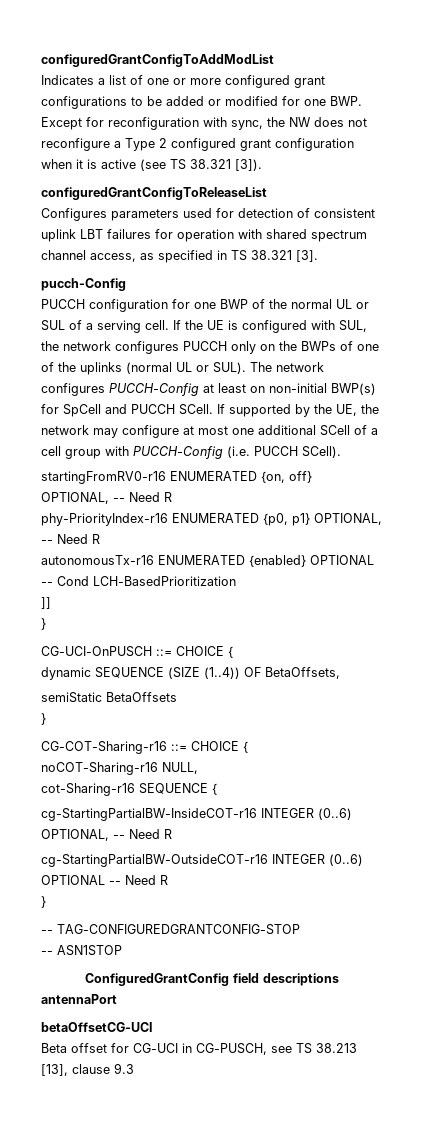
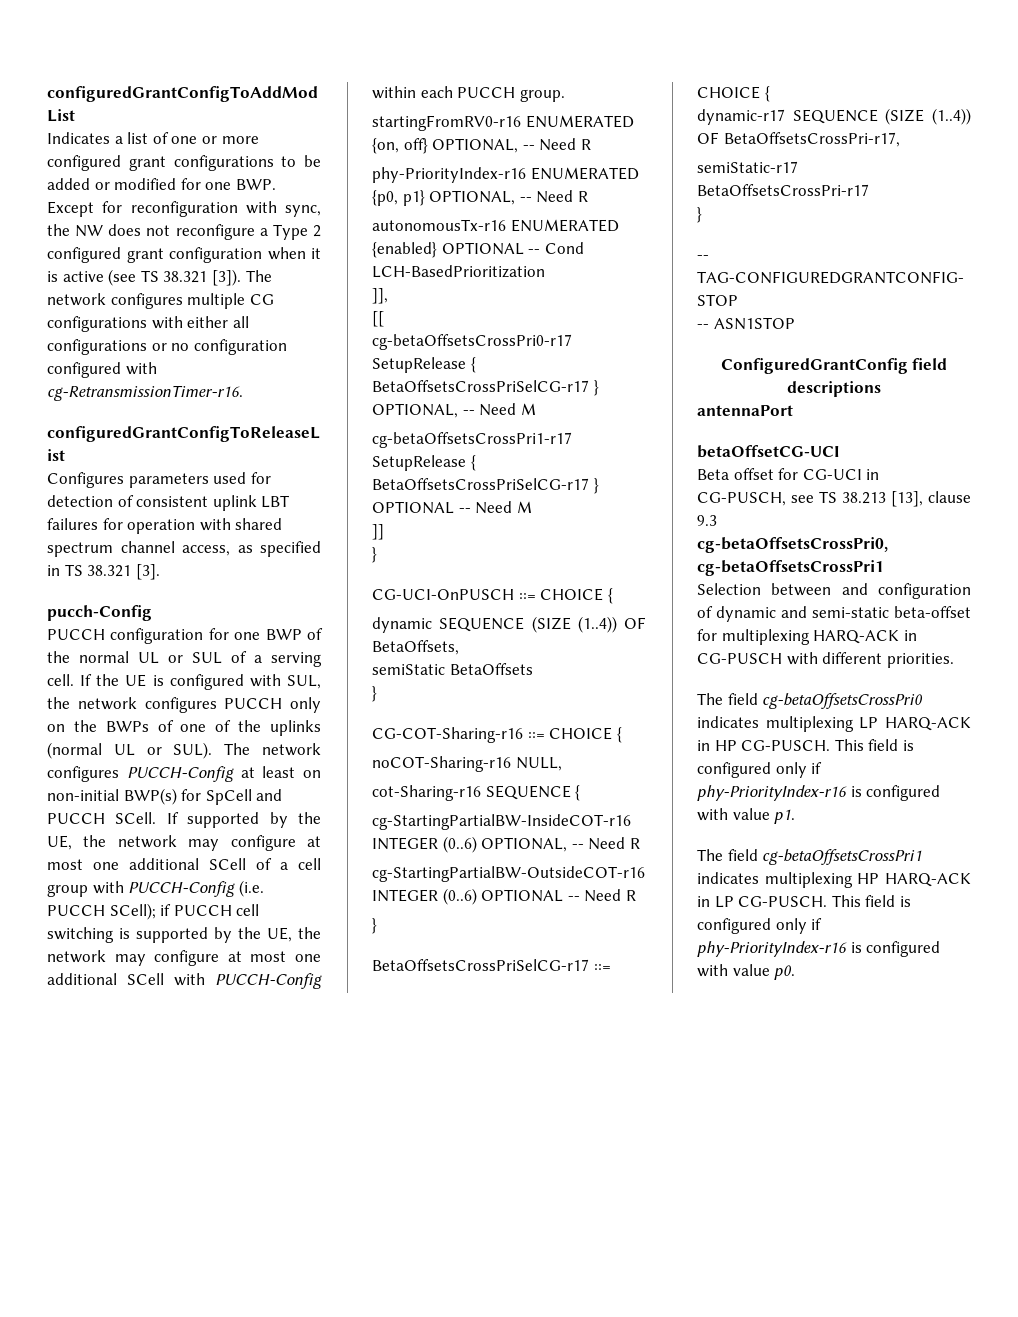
(262, 165) none -> [245,270,272,282] [47,293,274,309] [47,316,249,332] [47,339,287,355] [47,362,157,378] [47,385,243,401] The network configures multiple CG configurations with either all configurations or no configuration configured with cg-RetransmissionTimer-r16.
[302,446,341,458] SCell). -> [109,903,260,920] [47,927,321,943] [47,950,321,966] [47,973,322,989] [372,86,565,102] SCell); if PUCCH cell switching is supported by the UE, the network may configure at most one additional SCell with PUCCH-Config within each PUCCH group.
(236, 581) none -> [372,288,388,304] [372,311,384,327] [372,334,572,350] [372,357,476,373] [372,380,599,396] [372,403,536,418] [372,432,572,448] [372,455,476,471] [372,478,599,494] [372,501,532,514] // ]], // [[ // cg-betaOffsetsCrossPri0-r17 SetupRelease { BetaOffsetsCrossPriSelCG-r17 } OPTIONAL, -- Need M // cg-betaOffsetsCrossPri1-r17 SetupRelease { BetaOffsetsCrossPriSelCG-r17 } OPTIONAL -- Need M
(46, 902) none -> [372,959,611,971] [697,86,770,102] [697,108,971,125] [697,132,900,147] [697,161,798,173] [697,184,869,196] [697,207,702,223] // BetaOffsetsCrossPriSelCG-r17 ::= CHOICE { // dynamic-r17 SEQUENCE (SIZE (1..4)) OF BetaOffsetsCrossPri-r17, // semiStatic-r17 BetaOffsetsCrossPri-r17 // }
(134, 1068) none -> [697,537,888,553] [697,560,884,576] [697,583,971,599] [697,606,971,622] [697,629,917,645] [697,652,954,668] [697,693,924,709] [697,716,971,732] [697,739,914,751] [697,762,823,778] [697,785,941,801] [697,808,796,824] [697,849,923,865] [697,872,971,888] [697,895,911,908] [697,918,823,934] [697,941,941,957] [697,964,796,980] // cg-betaOffsetsCrossPri0, cg-betaOffsetsCrossPri1 // Selection between and configuration of dynamic and semi-static beta-offset for multiplexing HARQ-ACK in CG-PUSCH with different priorities. // The field cg-betaOffsetsCrossPri0 indicates multiplexing LP HARQ-ACK in HP CG-PUSCH. This field is configured only if phy-PriorityIndex-r16 is configured with value p1. // The field cg-betaOffsetsCrossPri1 indicates multiplexing HP HARQ-ACK in LP CG-PUSCH. This field is configured only if phy-PriorityIndex-r16 is configured with value p0.

